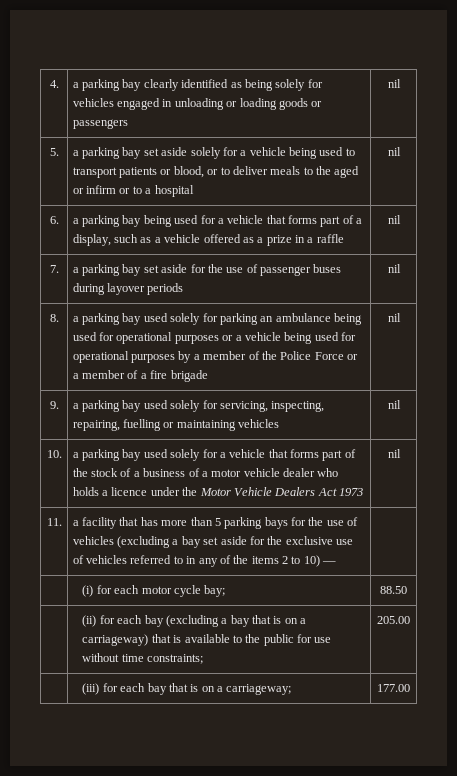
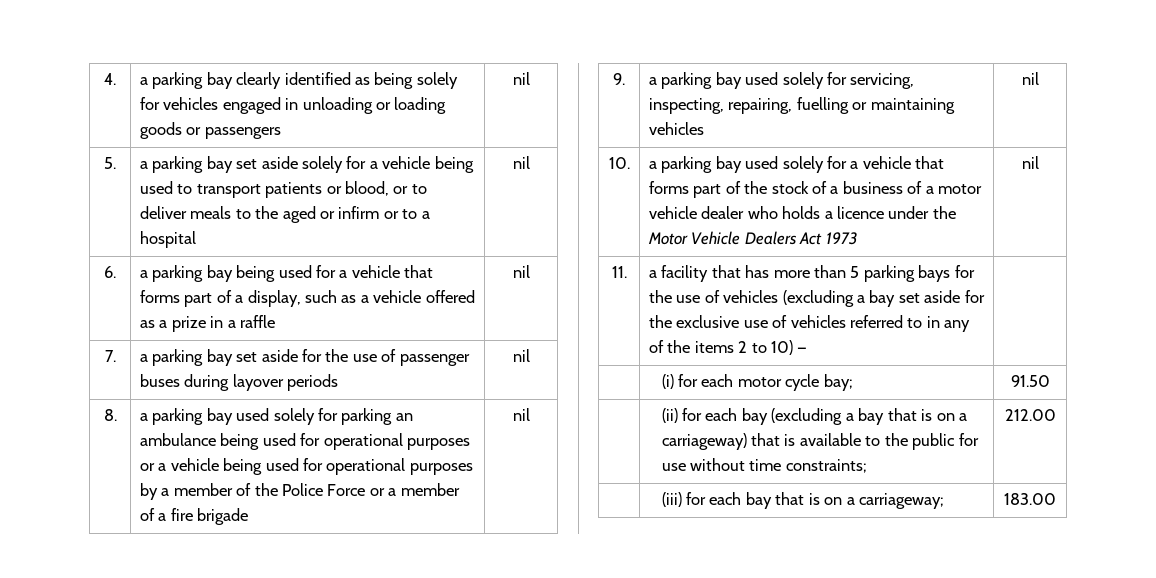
[380,586,407,594] 88.50 -> [1010,375,1050,387] 91.50
[377,616,410,624] 205.00 -> [1004,409,1056,421] 212.00
[377,684,410,692] 177.00 -> [1004,493,1056,505] 183.00

